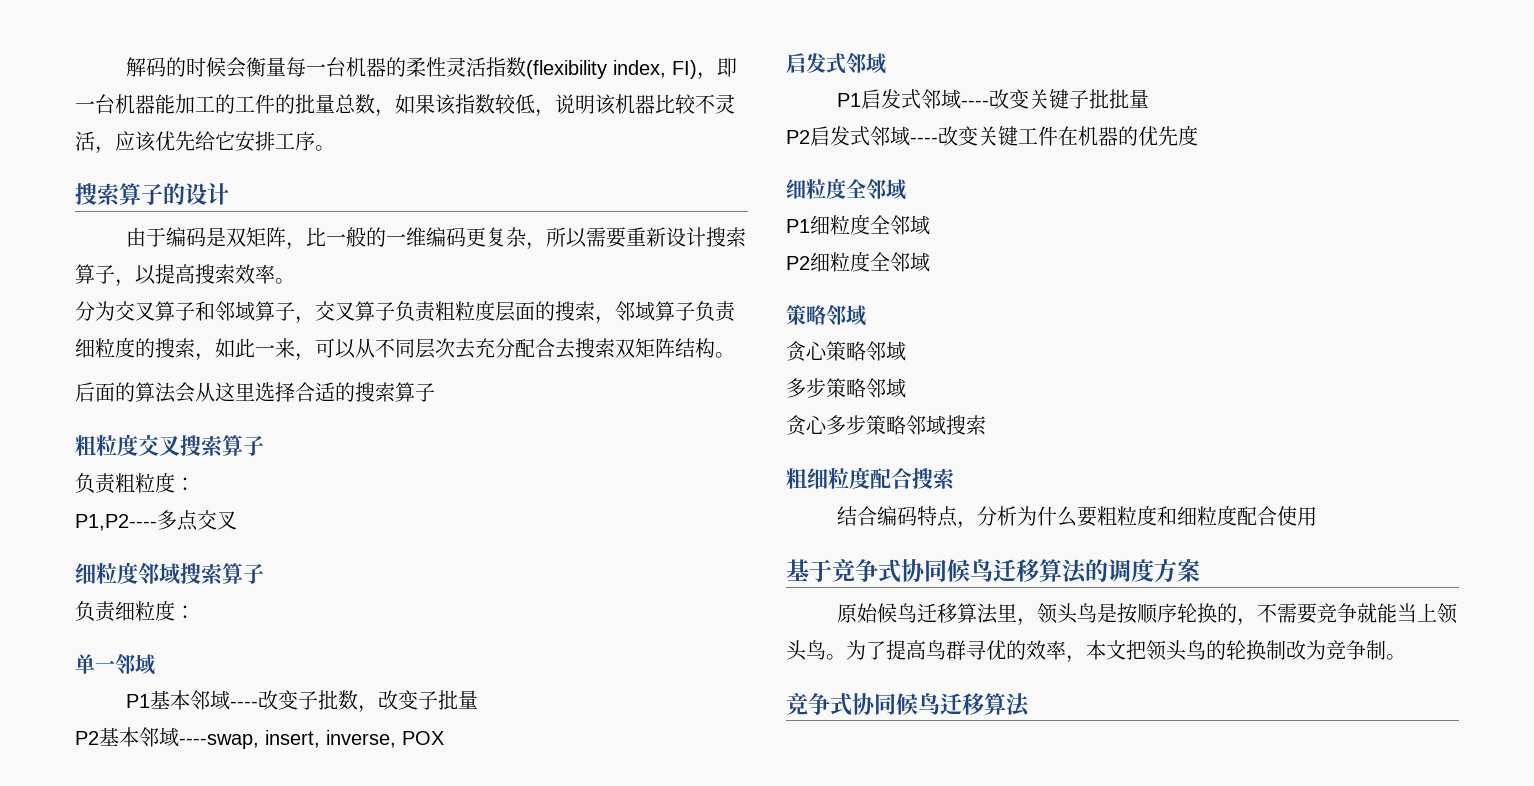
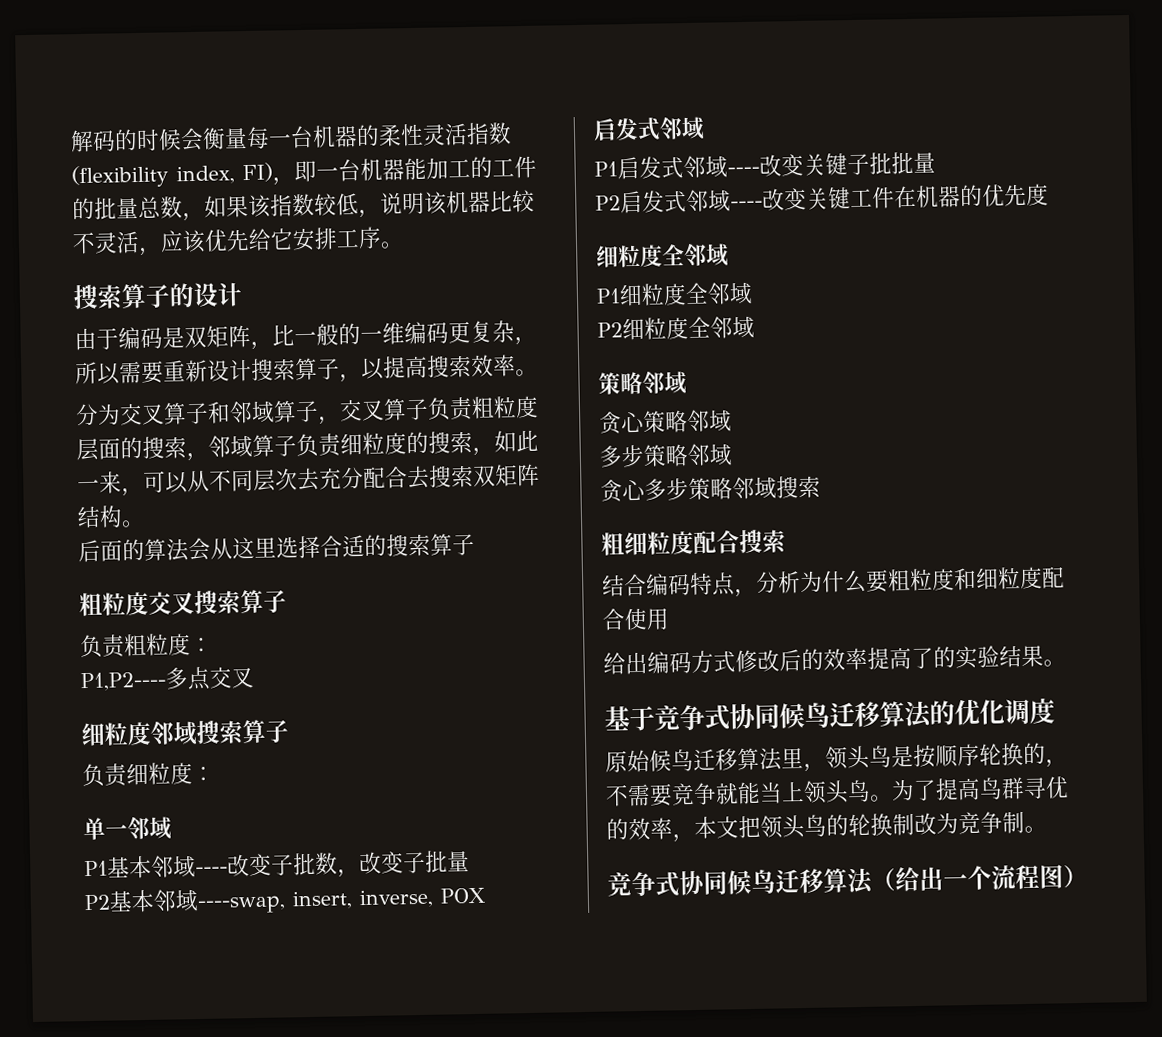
(1318, 516) none -> [603,645,1066,675] // 给出编码方式修改后的效率提高了的实验结果。
(1108, 570) none -> [954,698,1005,726] 优化
[1154,559,1200,582] 方案 -> (1055, 711) none
(1030, 705) none -> [871,864,1088,892] （给出一个流程图）

